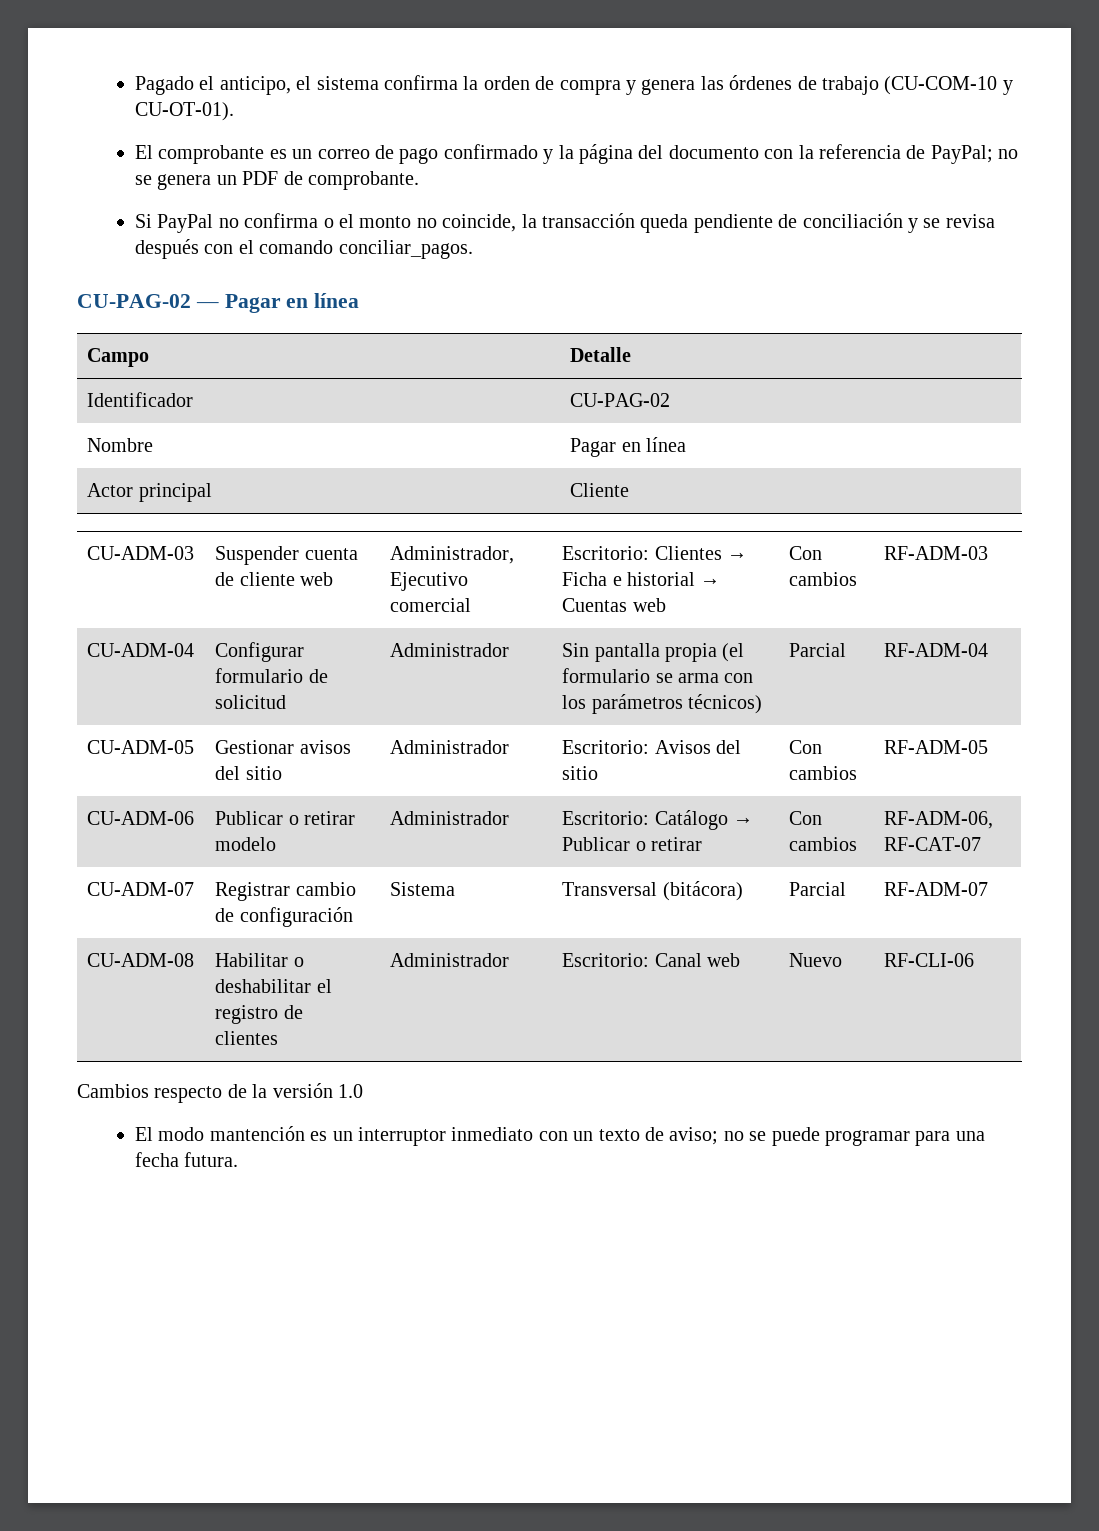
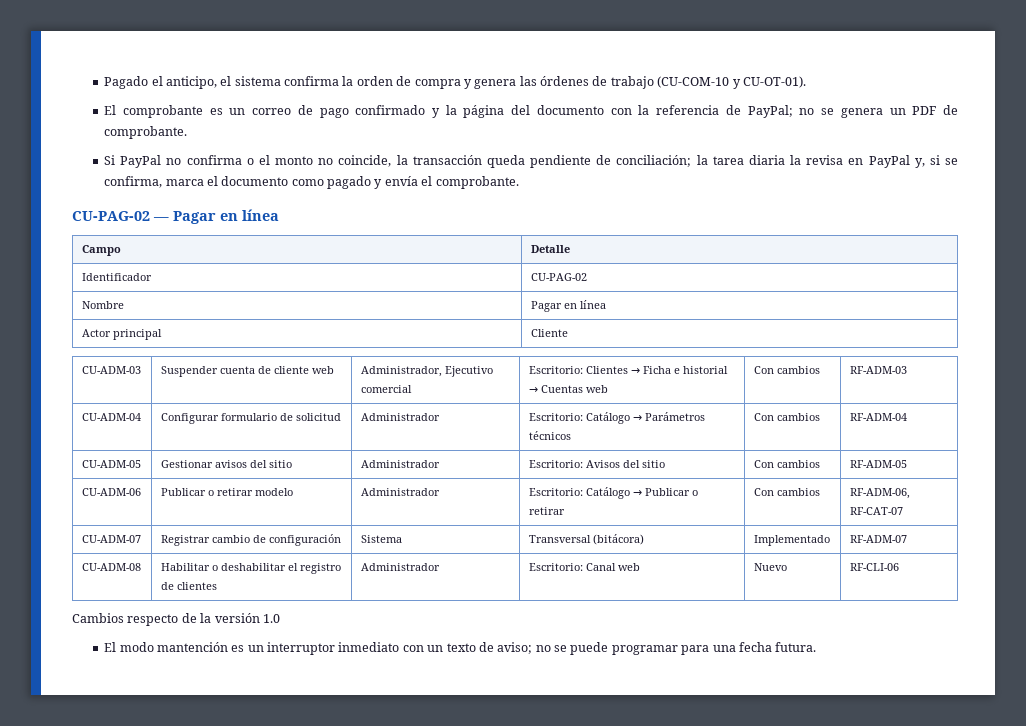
[802,213,995,233] [134,239,473,259] conciliación y se revisa después con el comando conciliar_pagos. -> [616,155,958,168] [104,176,519,189] conciliación; la tarea diaria la revisa en PayPal y, si se confirma, marca el documento como pagado y envía el comprobante.
[562,643,745,662] [562,668,754,683] [562,694,762,714] [789,643,847,657] Sin pantalla propia (el formulario se arma con los parámetros técnicos) | Parcial -> [528,412,705,424] [528,431,571,440] [753,413,820,421] Escritorio: Catálogo → Parámetros técnicos | Con cambios
[789,882,847,896] Parcial -> [753,535,830,546] Implementado

